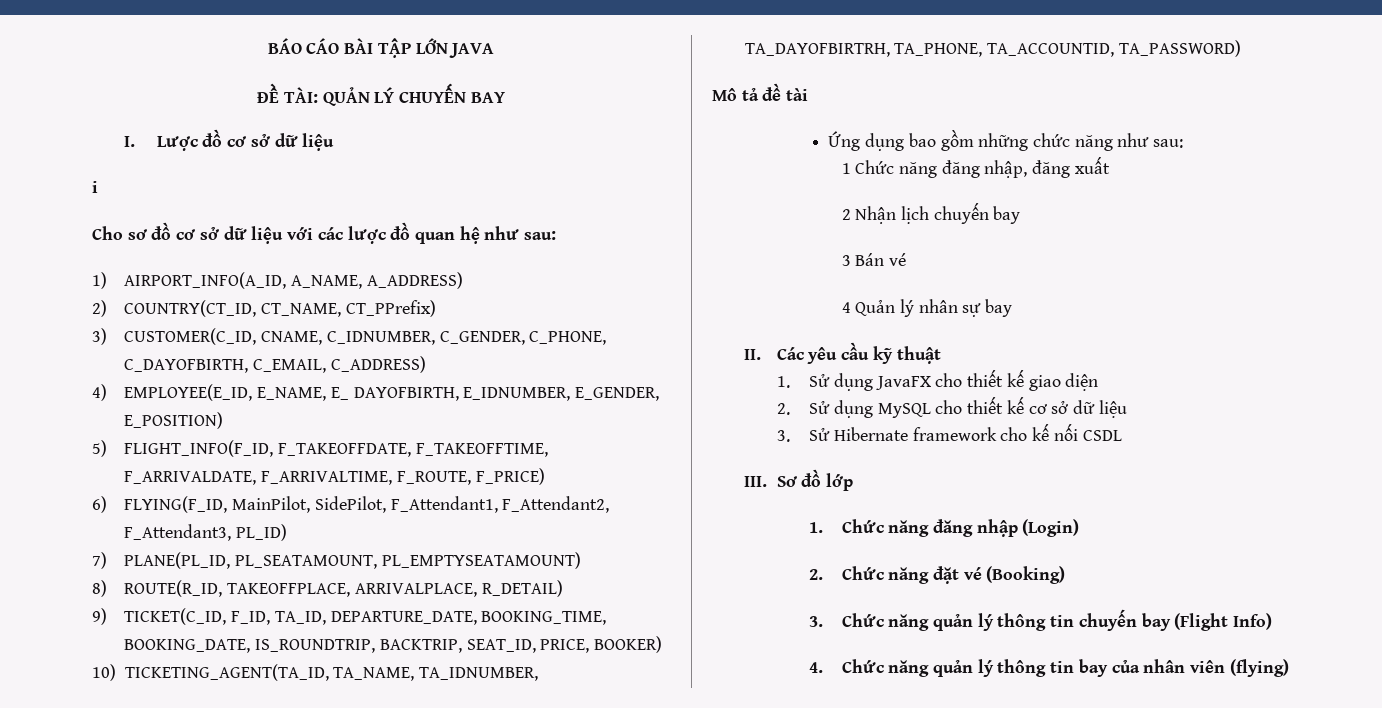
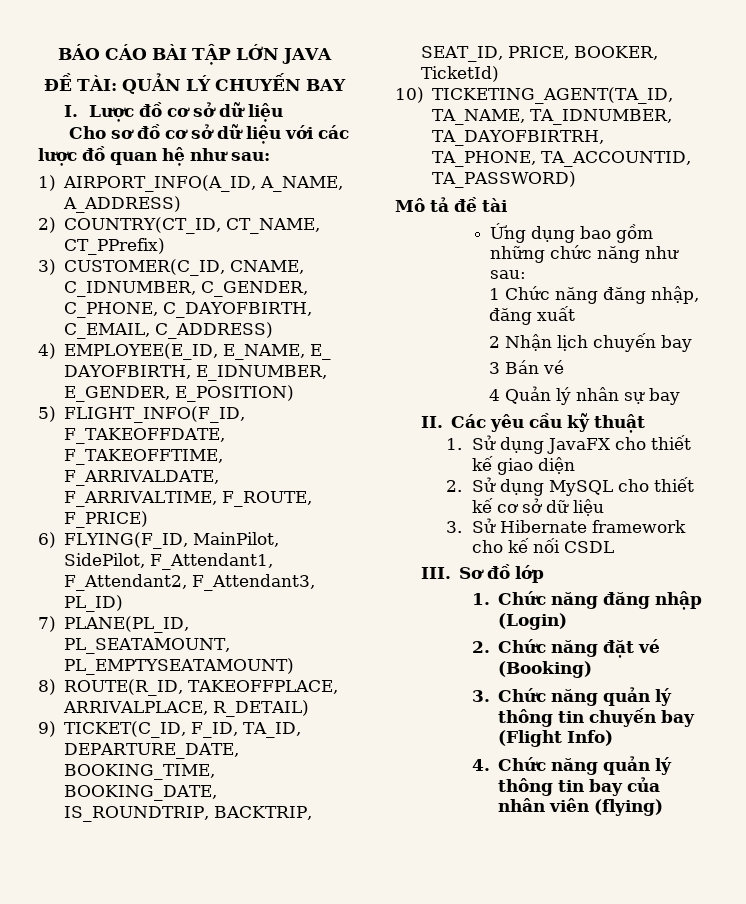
[92,181,98,193] // i -> (284, 112) none
[594,636,663,653] BOOKER) -> [574,46,659,60] [421,66,500,82] BOOKER, TicketId)

